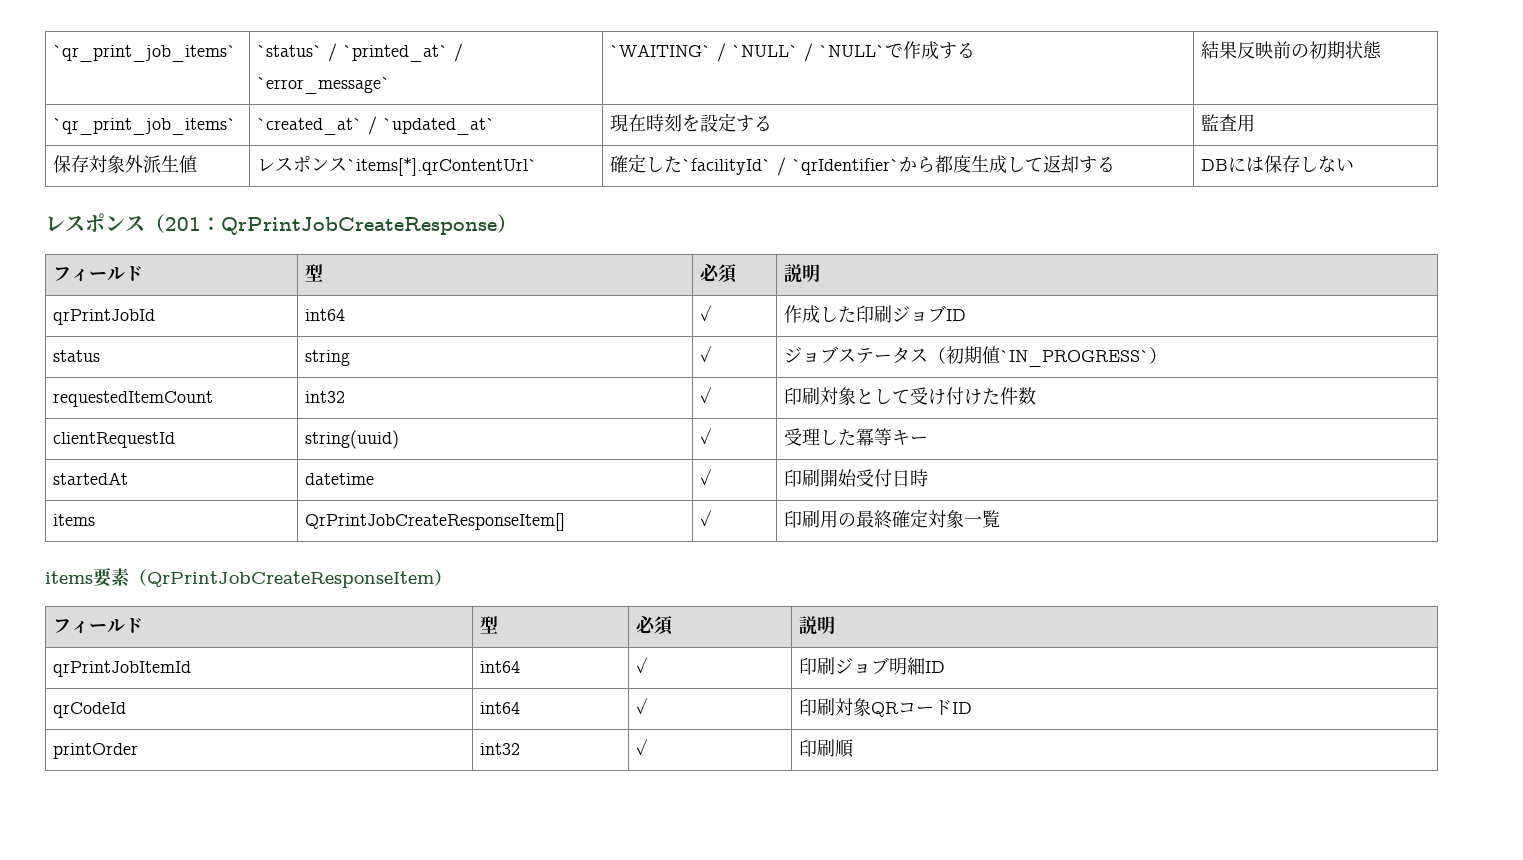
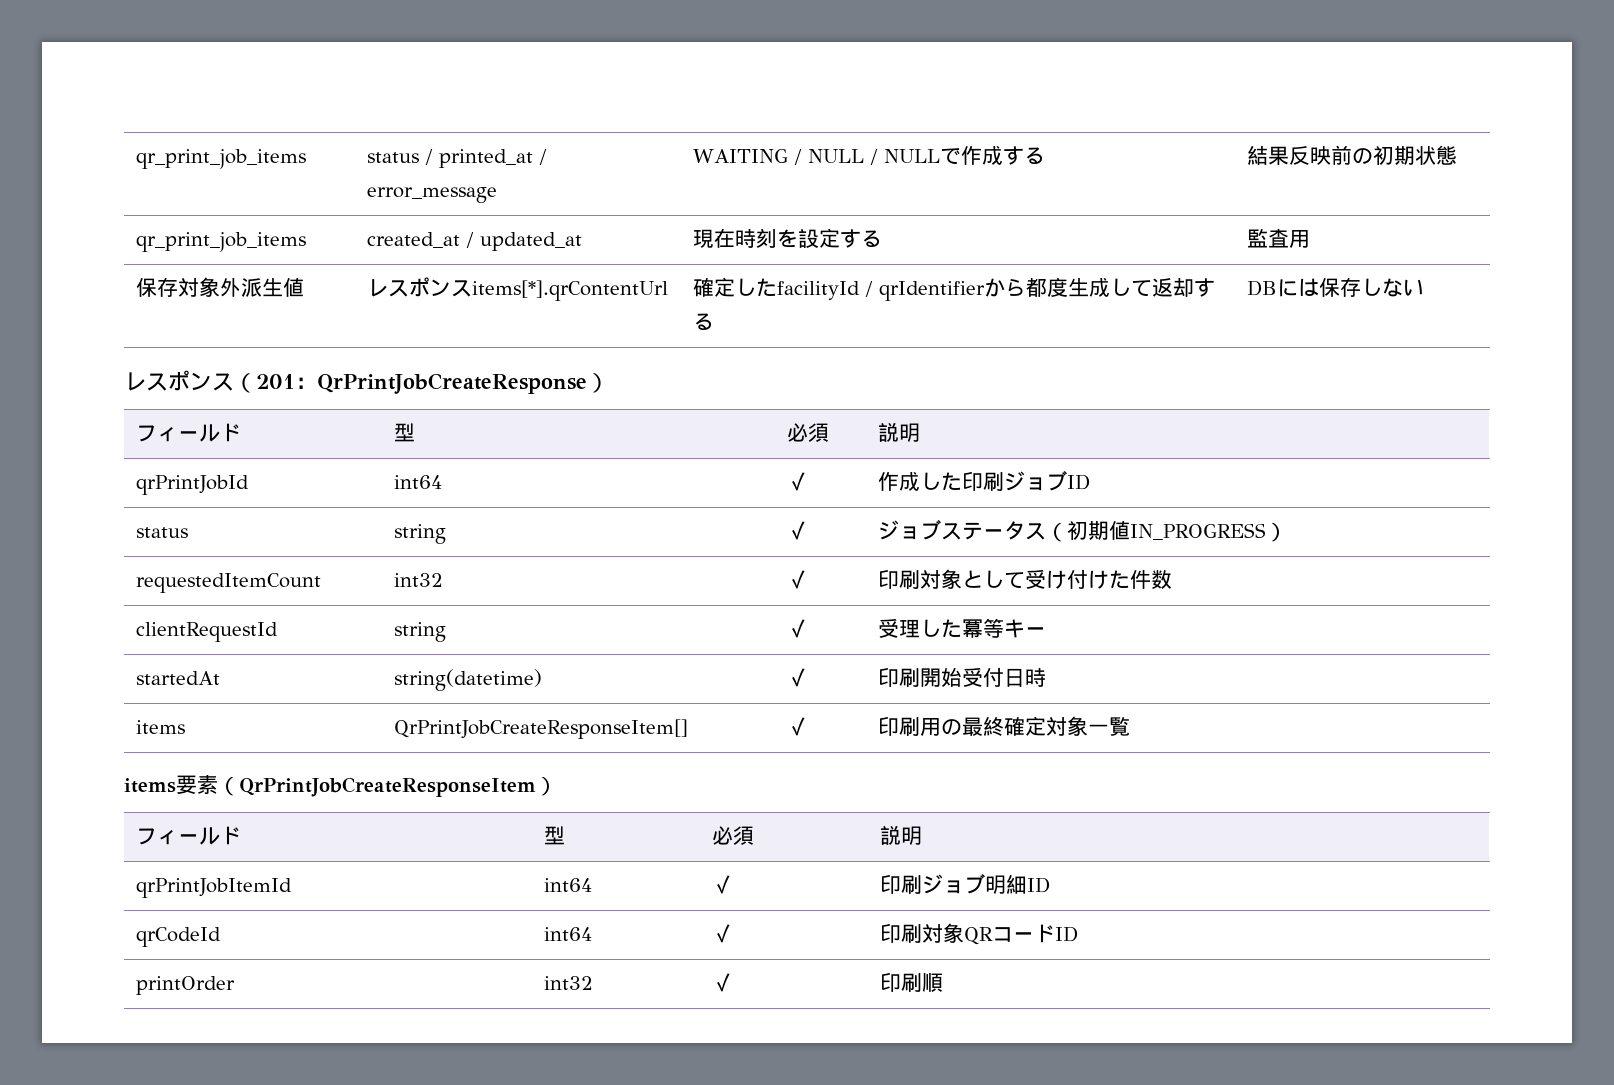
[52,45,236,62] [256,43,463,62] [256,77,390,94] [609,43,885,62] `qr_print_job_items` | `status` / `printed_at` / `error_message` | `WAITING` / `NULL` / `NULL` -> [136,149,307,169] [367,149,548,168] [367,187,498,203] [693,149,940,165] qr_print_job_items | status / printed_at / error_message | WAITING / NULL / NULL
[52,118,236,135] [256,116,495,135] `qr_print_job_items` | `created_at` / `updated_at` -> [136,232,307,252] [367,232,583,251] qr_print_job_items | created_at / updated_at
[346,157,537,176] `items[*].qrContentUrl` -> [472,280,669,301] items[*].qrContentUrl
[681,157,899,176] `facilityId` / `qrIdentifier` -> [777,281,986,301] facilityId / qrIdentifier
[999,350,1149,367] `IN_PROGRESS` -> [1130,523,1267,540] IN_PROGRESS
[304,430,399,449] string(uuid) -> [394,622,447,642] string
[304,473,374,485] datetime -> [394,669,543,691] string(datetime)

